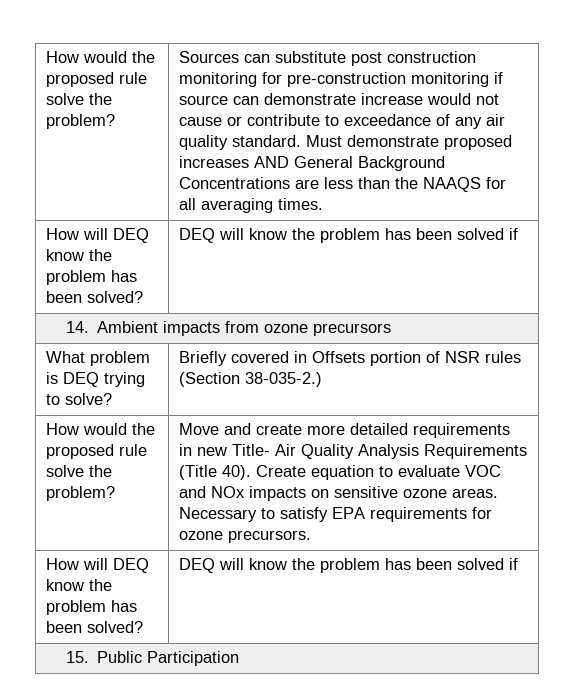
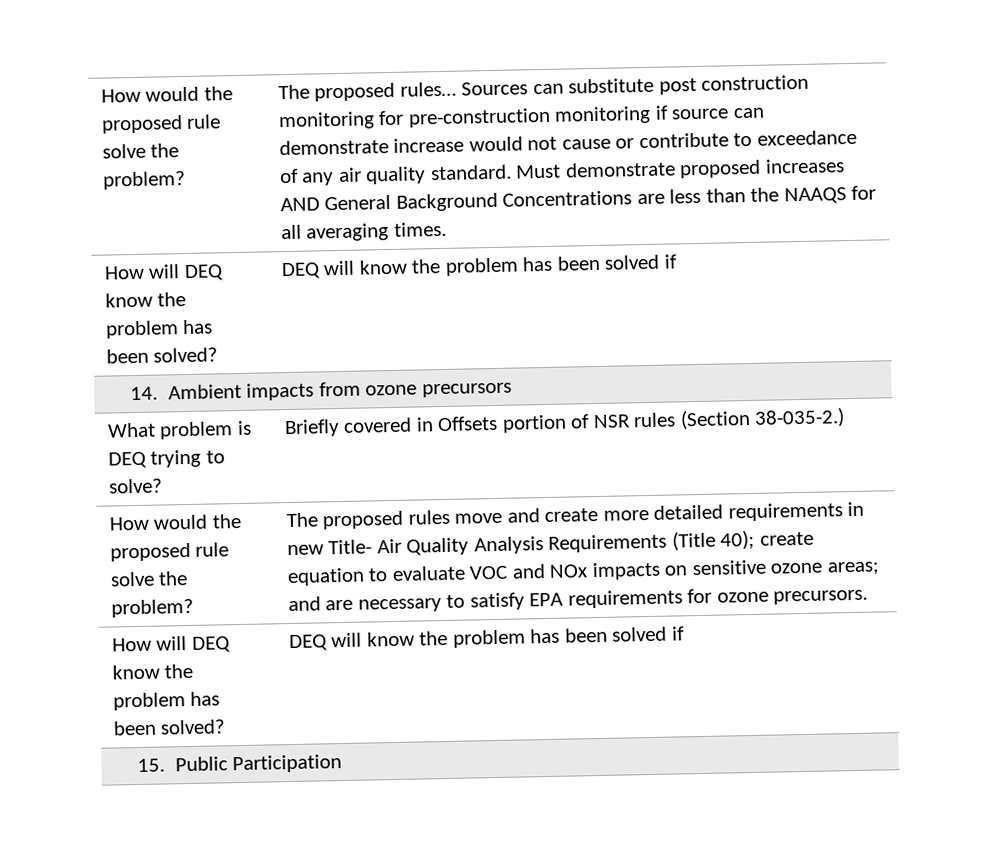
[46,51,156,63] [46,72,148,87] [46,93,113,105] [46,114,116,129] How would the proposed rule solve the problem? | -> [100,86,233,103] [100,114,222,134] [101,143,180,159] [102,170,186,190] [277,81,457,102] How would the proposed rule solve the problem? | The proposed rules…
[179,423,220,435] Move -> [285,509,503,530] The proposed rules move
[222,465,307,480] 40). Create -> [720,529,814,550] 40); create
[452,488,499,498] [179,507,258,522] areas. Necessary -> [826,561,880,576] [287,596,442,613] areas; and are necessary

